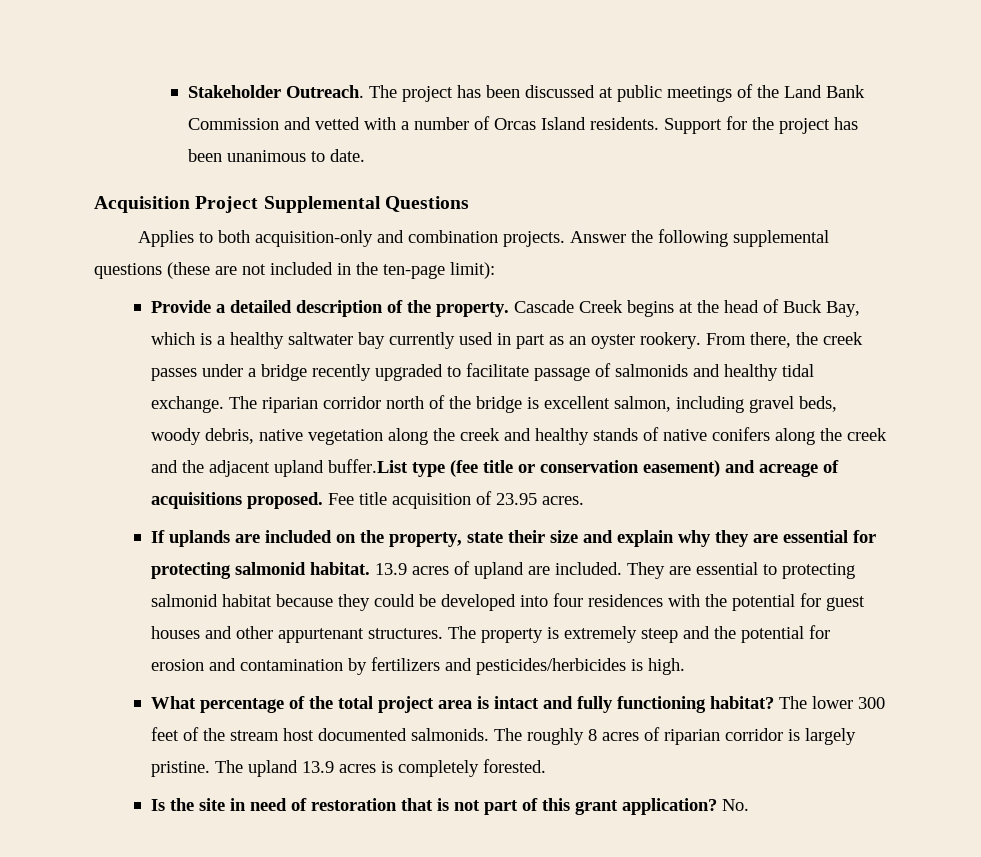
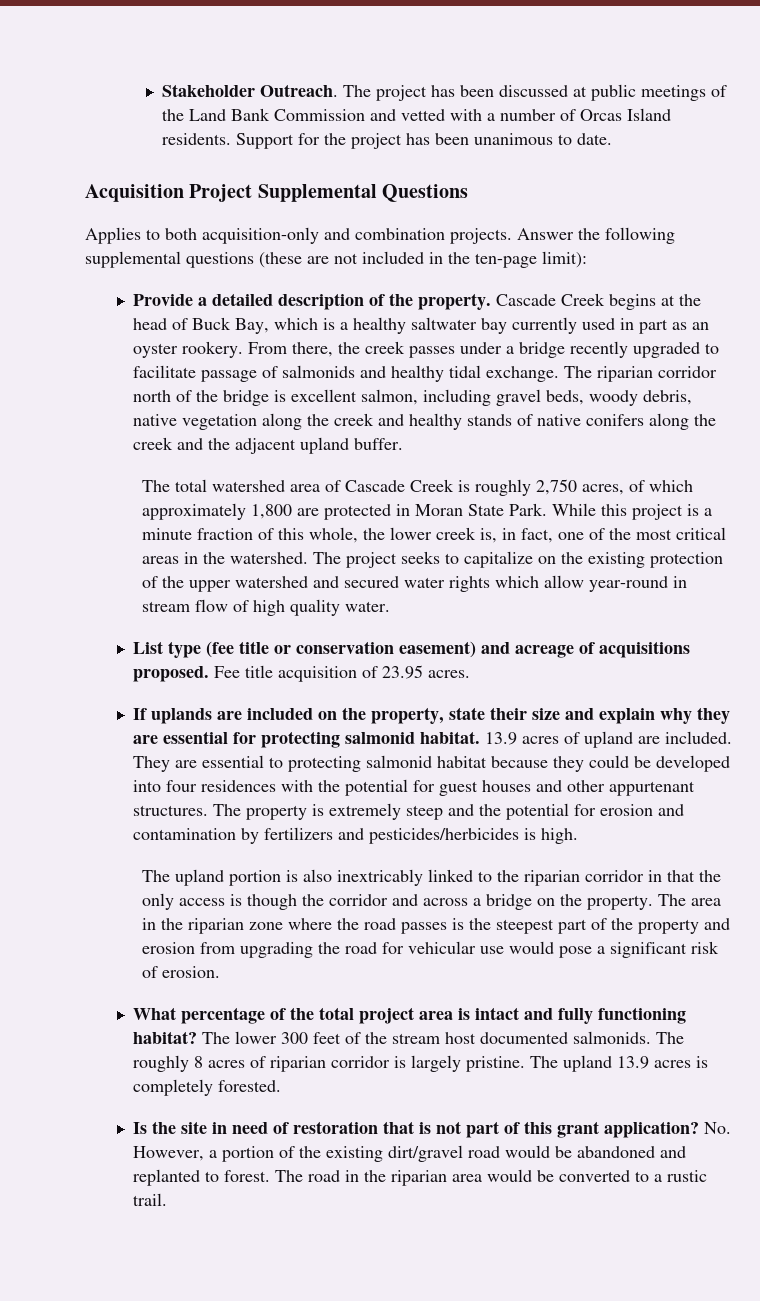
[327,459,408,473] buffer.List -> [354,438,404,450] [142,479,694,496] [142,503,713,520] [142,527,727,543] [142,551,724,568] [142,575,688,592] [142,599,391,616] [133,641,164,654] buffer. // The total watershed area of Cascade Creek is roughly 2,750 acres, of which approximately 1,800 are protected in Moran State Park. While this project is a minute fraction of this whole, the lower creek is, in fact, one of the most critical areas in the watershed. The project seeks to capitalize on the existing protection of the upper watershed and secured water rights which allow year-round in stream flow of high quality water. // List
(685, 666) none -> [142,869,722,886] [142,893,722,910] [142,918,731,934] [142,941,720,958] [142,966,221,978] // The upland portion is also inextricably linked to the riparian corridor in that the only access is though the corridor and across a bridge on the property. The area in the riparian zone where the road passes is the steepest part of the property and erosion from upgrading the road for vehicular use would pose a significant risk of erosion.
(749, 805) none -> [133,1145,687,1162] [133,1169,708,1186] [133,1193,168,1206] However, a portion of the existing dirt/gravel road would be abandoned and replanted to forest. The road in the riparian area would be converted to a rustic trail.

